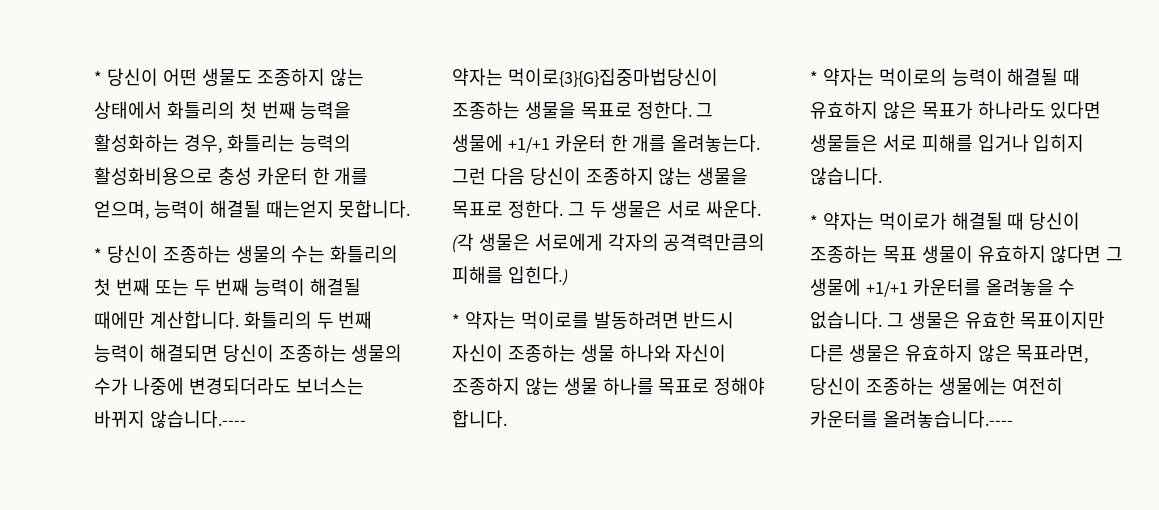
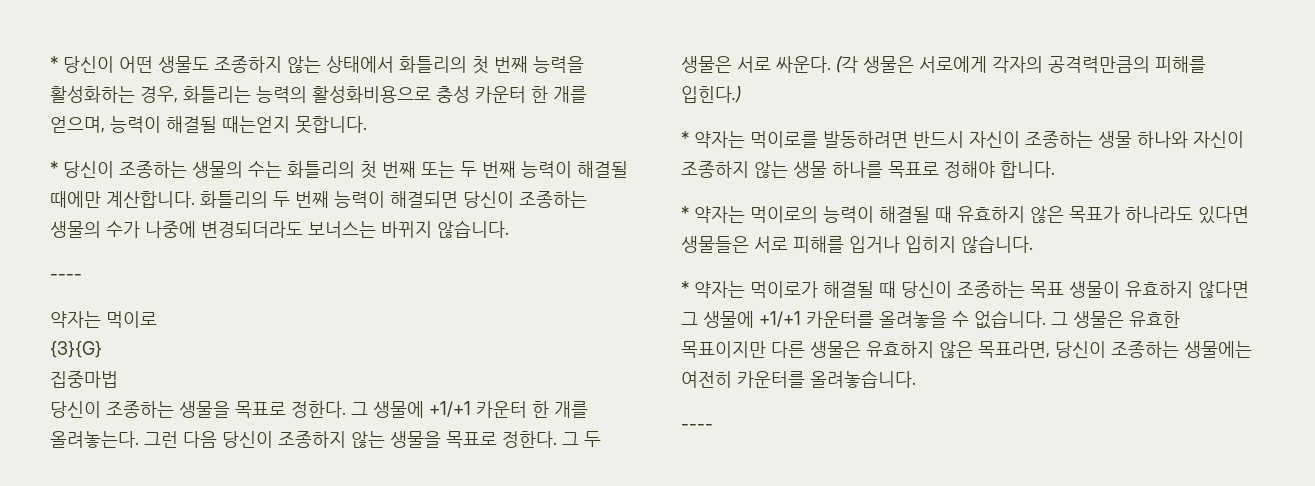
[149,410,246,428] [452,68,718,87] 않습니다.---- // 약자는 먹이로{3}{G}집중마법당신이 -> [437,220,509,238] [50,274,82,280] [50,311,157,328] [50,341,102,358] [50,371,118,388] [50,401,101,418] 않습니다. // ---- // 약자는 먹이로 // {3}{G} // 집중마법 // 당신이
[882,410,1013,428] 올려놓습니다.---- -> [810,370,916,388] [681,424,713,430] 올려놓습니다. // ----

